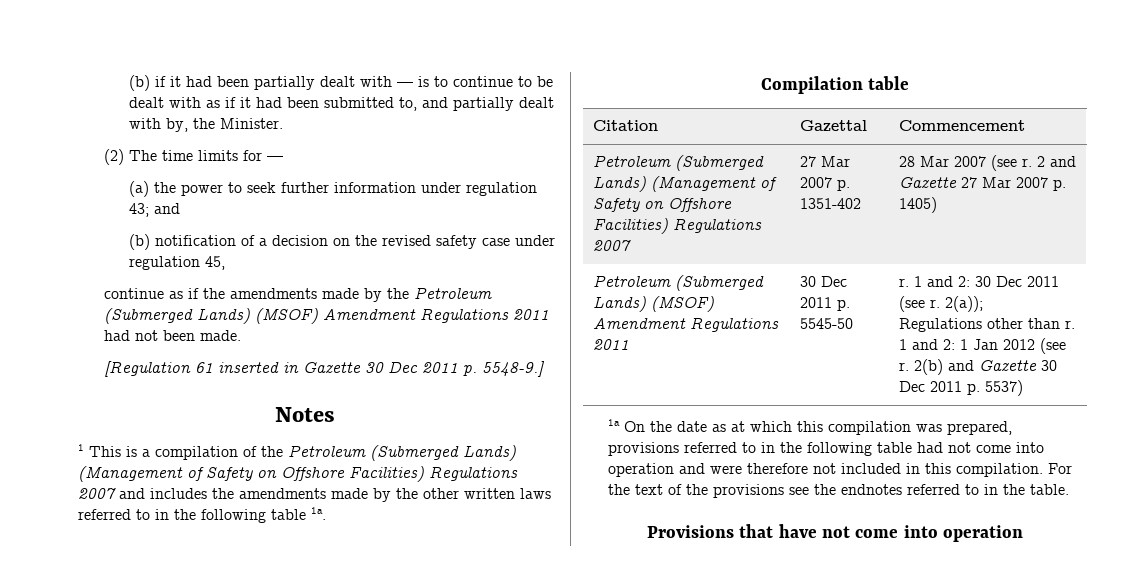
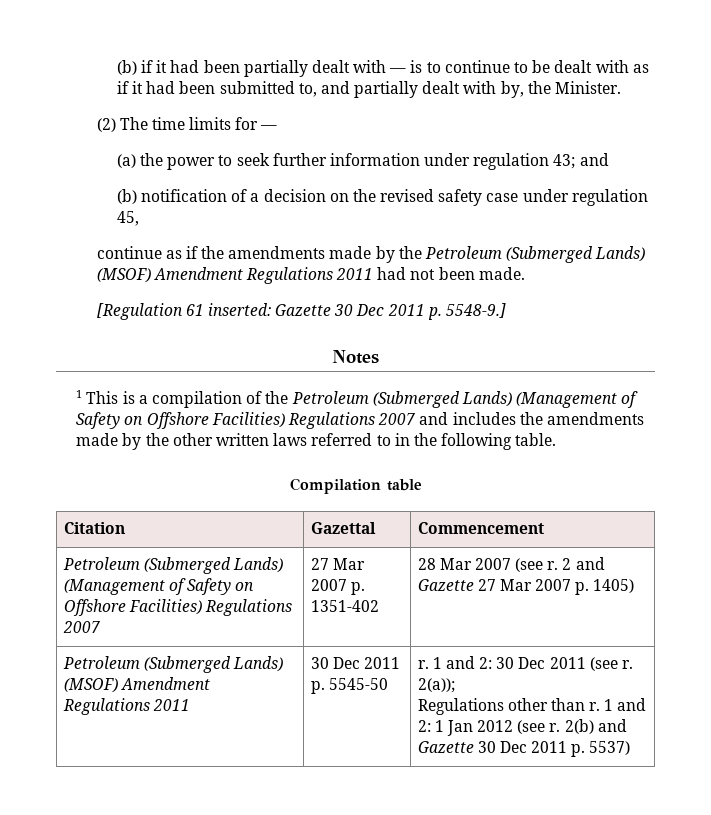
[217,362,299,373] inserted in -> [207,303,271,316] inserted:
[271,507,327,520] table 1a. -> [515,433,557,446] table.
[608,419,1013,435] [608,442,1045,456] [608,463,1073,477] [608,484,1070,498] [647,524,1023,542] // 1a On the date as at which this compilation was prepared, provisions referred to in the following table had not come into operation and were therefore not included in this compilation. For the text of the provisions see the endnotes referred to in the table. // Provisions that have not come into operation -> (631, 748) none

